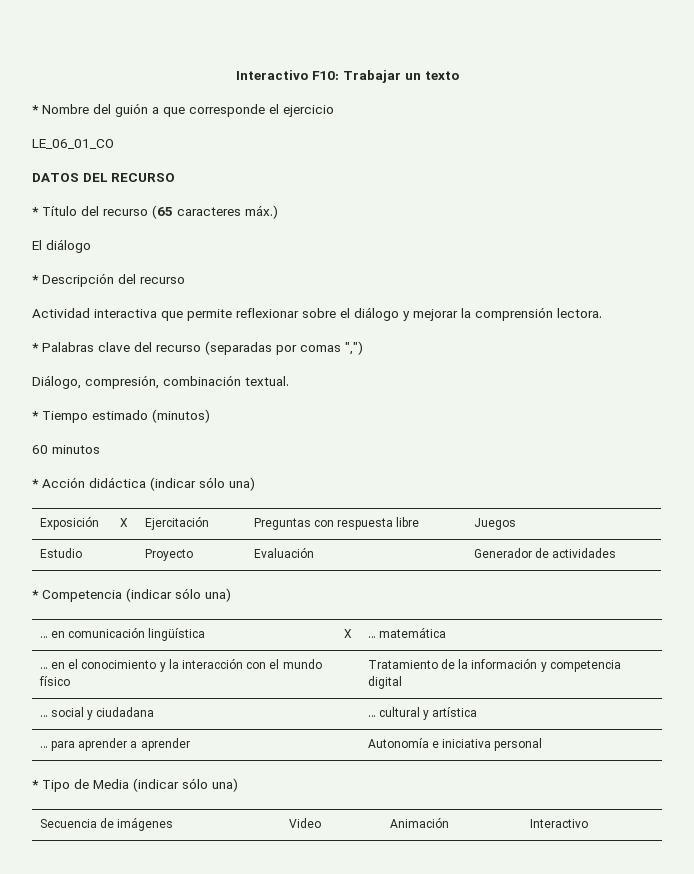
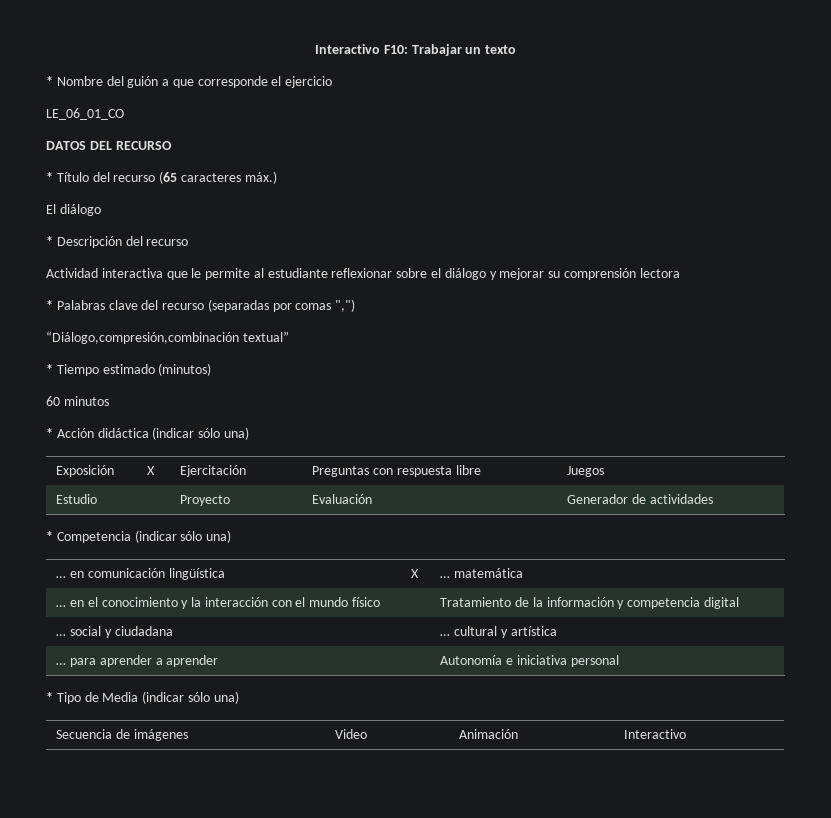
[187,309,232,321] permite -> [191,268,328,280] le permite al estudiante
[461,307,602,321] la comprensión lectora. -> [548,268,680,280] su comprensión lectora
[32,375,289,389] Diálogo, compresión, combinación textual. -> [46,331,289,344] “Diálogo,compresión,combinación textual”

